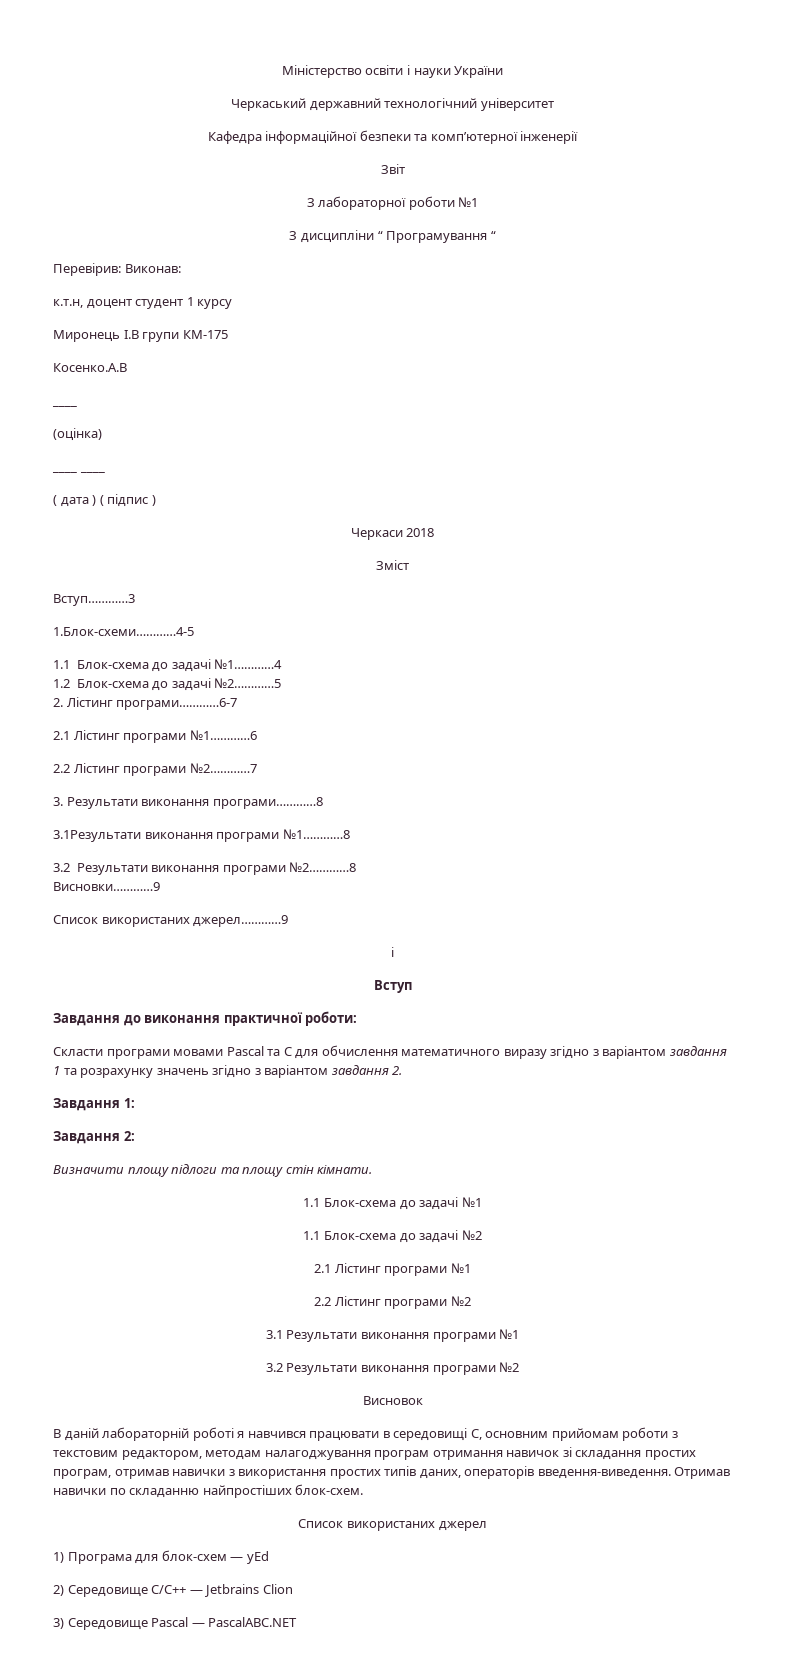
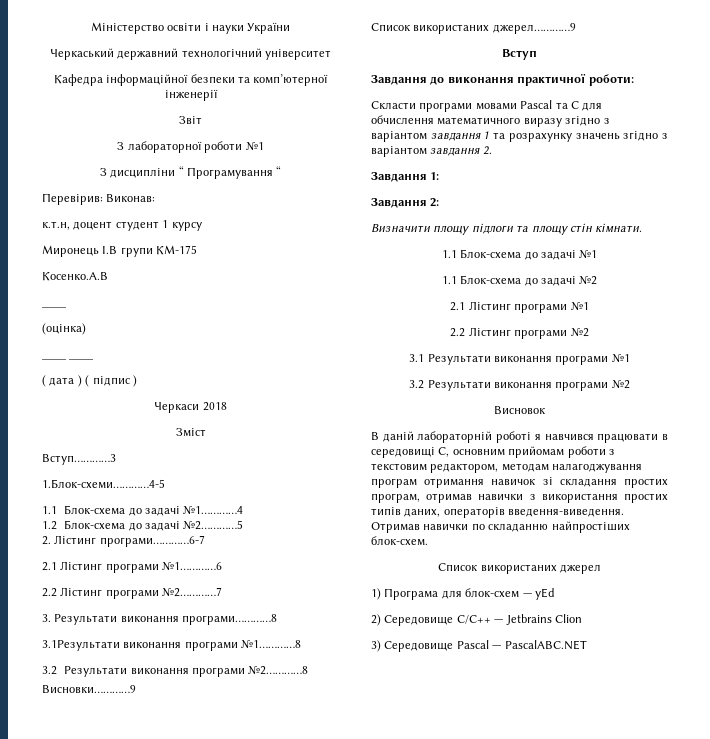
[391,947,394,957] // і -> (576, 28) none

